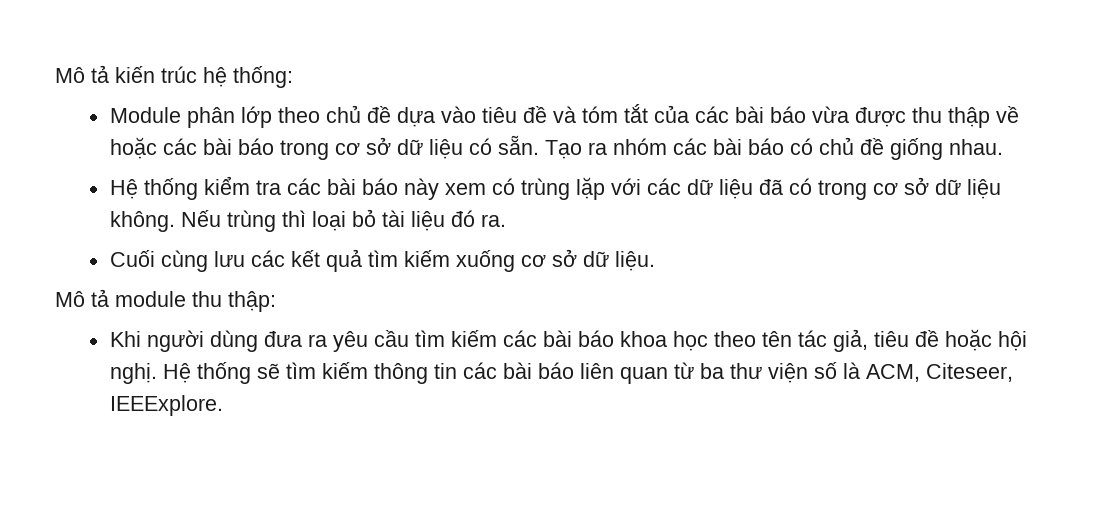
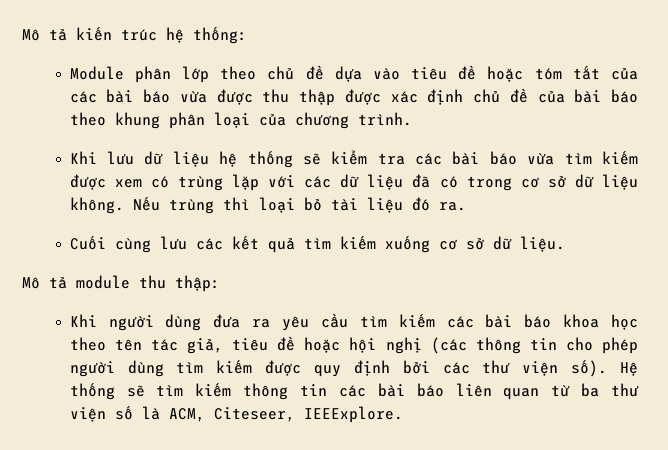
[552,106,576,123] và -> [487,66,524,82] hoặc
[995,106,1019,123] [109,135,1003,160] [109,178,198,200] về hoặc các bài báo trong cơ sở dữ liệu có sẵn. Tạo ra nhóm các bài báo có chủ đề giống nhau. // Hệ thống -> [344,88,639,105] [69,112,412,129] [69,151,321,168] được xác định chủ đề của bài báo theo khung phân loại của chương trình. // Khi lưu dữ liệu hệ thống sẽ
[403,178,439,200] này -> [527,151,639,165] [69,174,106,190] vừa tìm kiếm được
[109,363,157,384] nghị. -> [385,337,638,354] [69,360,608,377] nghị (các thông tin cho phép người dùng tìm kiếm được quy định bởi các thư viện số).

